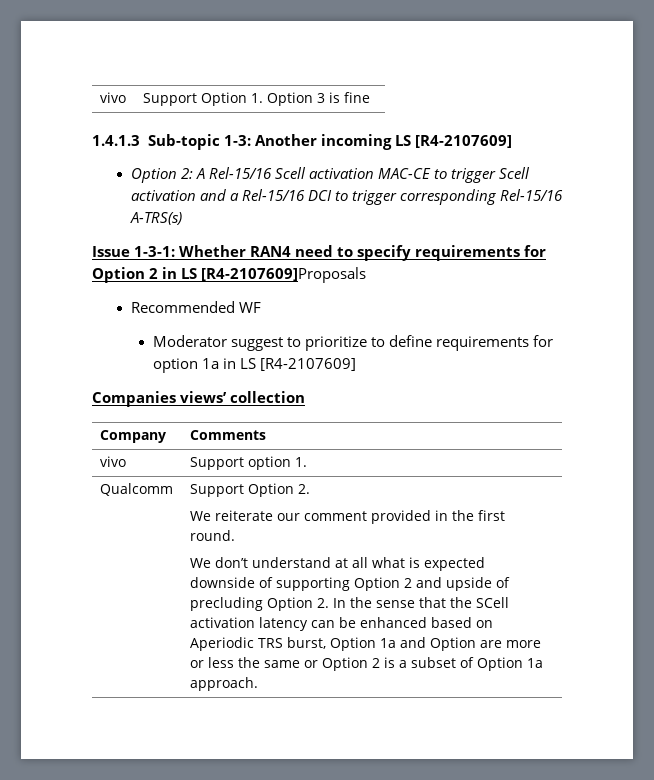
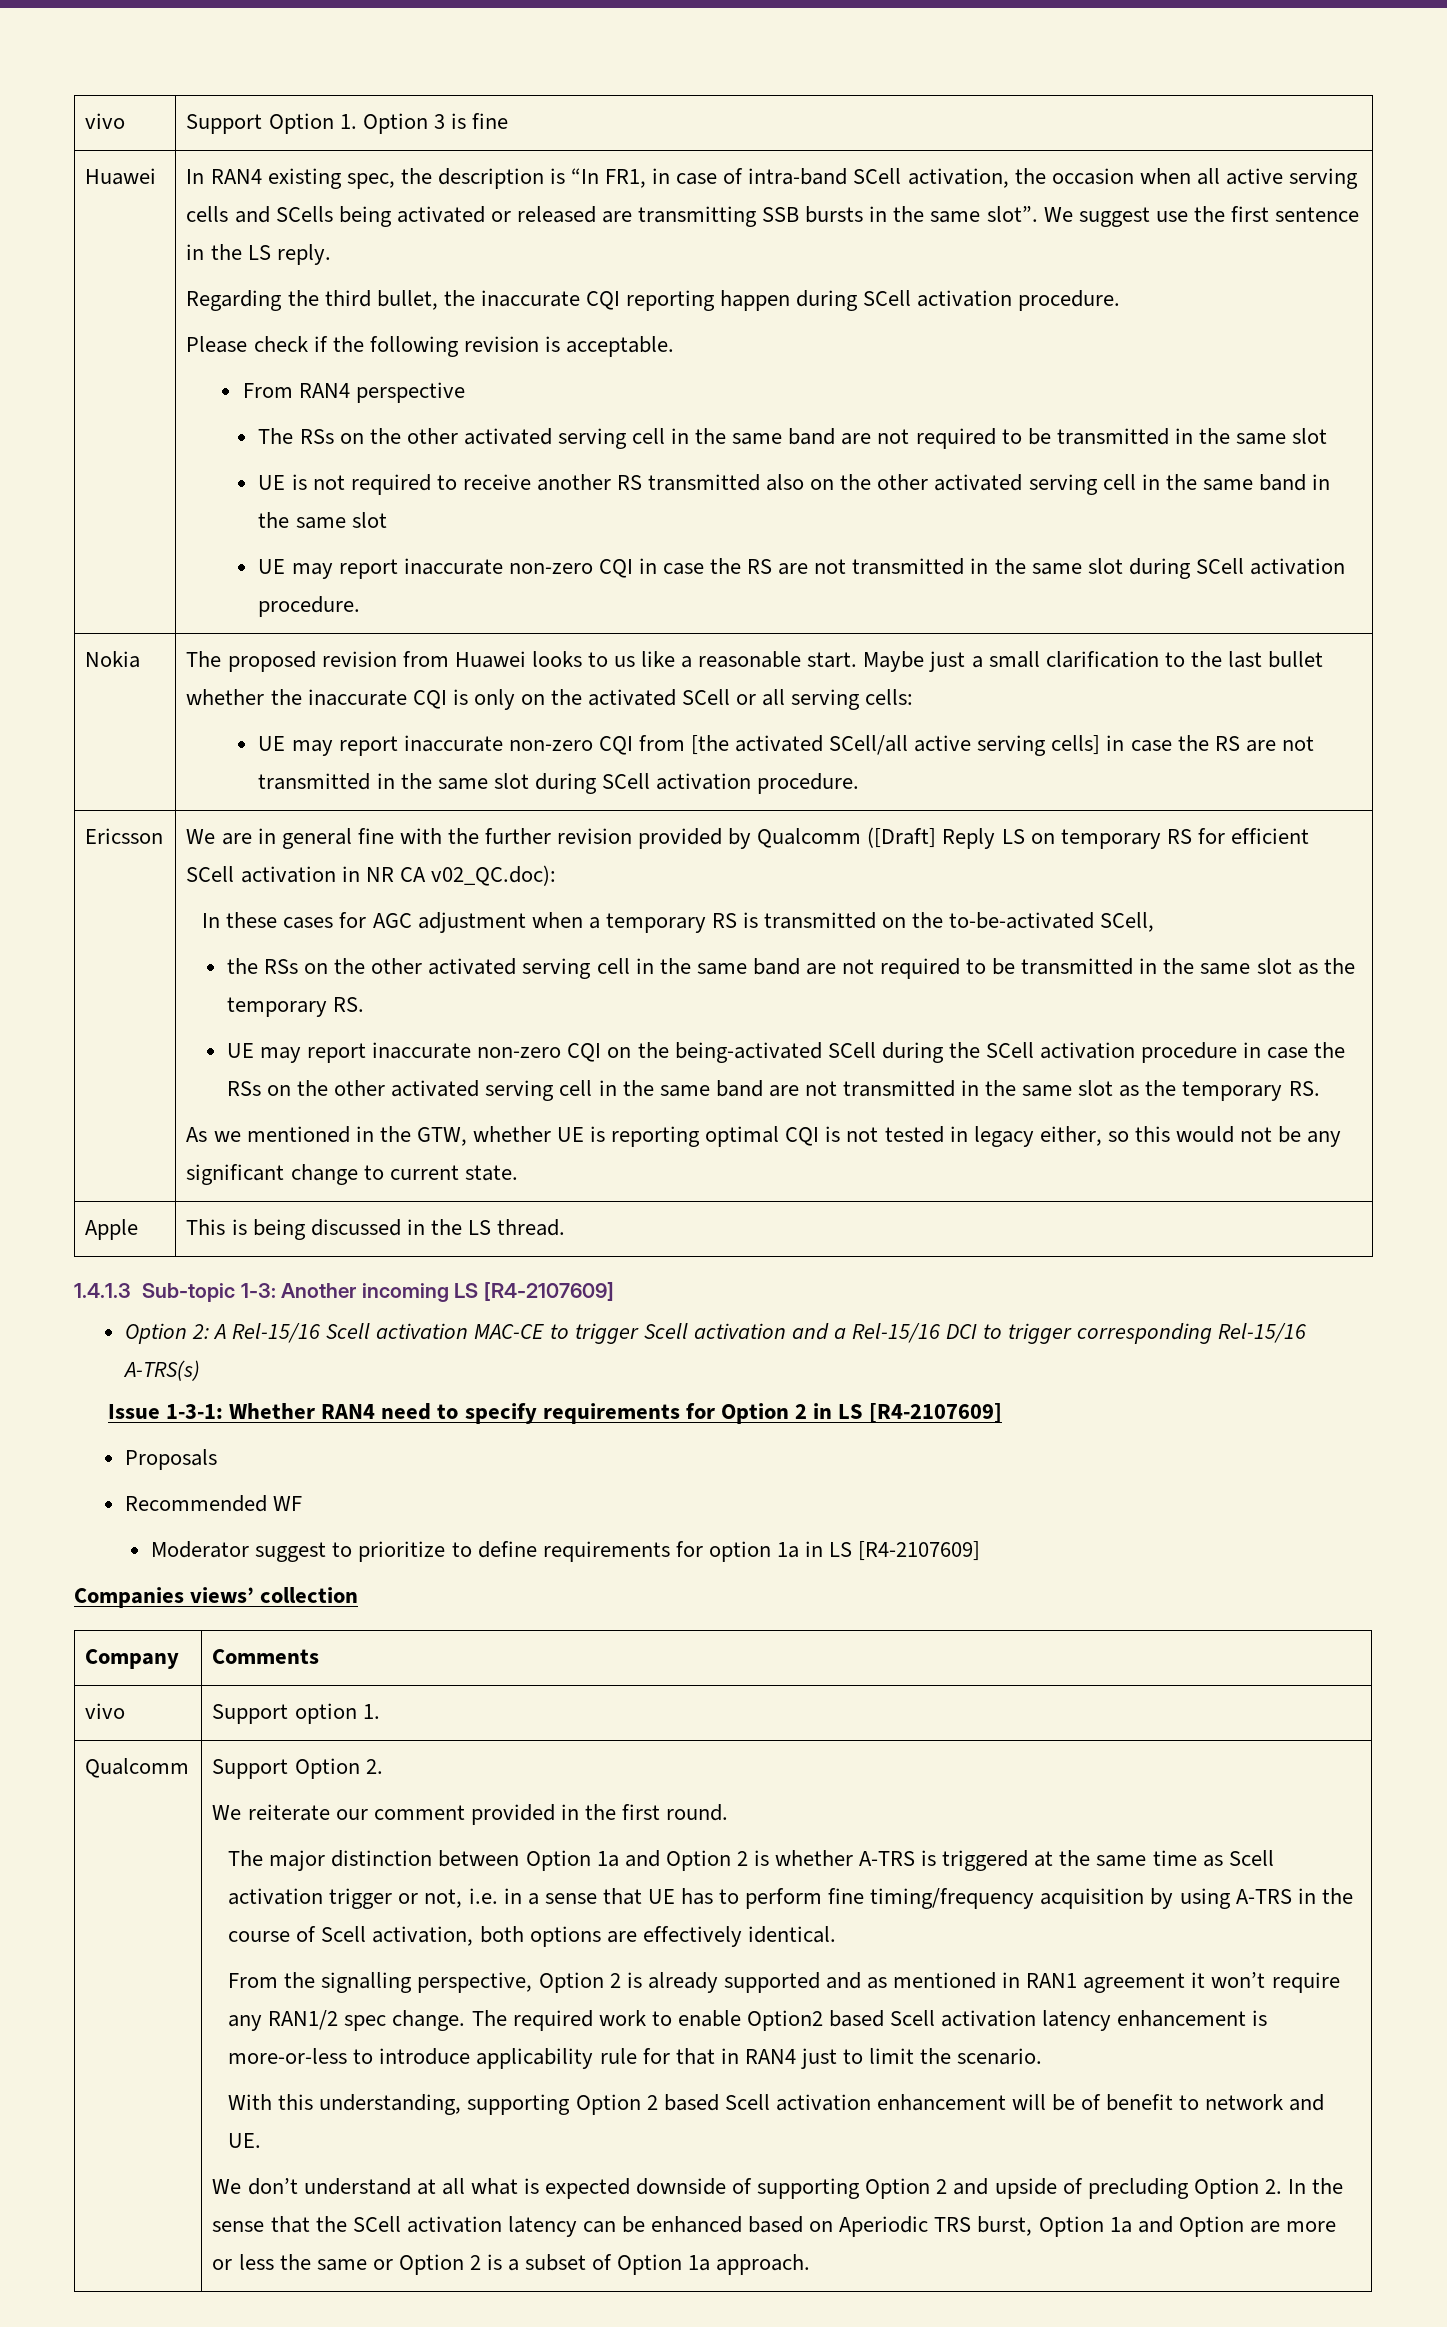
(371, 97) none -> [85,168,157,185] [186,168,1358,189] [186,206,1359,227] [186,244,331,265] [186,290,1121,311] [186,336,675,357] [242,382,465,403] [258,428,1328,449] [258,474,1330,495] [258,512,387,529] [258,558,1345,579] [258,596,361,617] [85,651,141,668] [186,651,1323,672] [186,689,914,710] [258,735,1314,756] [258,773,860,794] [85,828,164,844] [186,827,1309,849] [186,865,556,886] [202,912,1155,933] [226,958,1355,979] [226,997,365,1017] [226,1042,1346,1063] [226,1080,1320,1101] [186,1126,1342,1147] [186,1164,518,1185] [85,1219,139,1240] [186,1219,566,1240] // Huawei | In RAN4 existing spec, the description is “In FR1, in case of intra-band SCell activation, the occasion when all active serving cells and SCells being activated or released are transmitting SSB bursts in the same slot”. We suggest use the first sentence in the LS reply. // Regarding the third bullet, the inaccurate CQI reporting happen during SCell activation procedure. // Please check if the following revision is acceptable. // From RAN4 perspective // The RSs on the other activated serving cell in the same band are not required to be transmitted in the same slot // UE is not required to receive another RS transmitted also on the other activated serving cell in the same band in the same slot // UE may report inaccurate non-zero CQI in case the RS are not transmitted in the same slot during SCell activation procedure. // Nokia | The proposed revision from Huawei looks to us like a reasonable start. Maybe just a small clarification to the last bullet whether the inaccurate CQI is only on the activated SCell or all serving cells: // UE may report inaccurate non-zero CQI from [the activated SCell/all active serving cells] in case the RS are not transmitted in the same slot during SCell activation procedure. // Ericsson | We are in general fine with the further revision provided by Qualcomm ([Draft] Reply LS on temporary RS for efficient SCell activation in NR CA v02_QC.doc): // In these cases for AGC adjustment when a temporary RS is transmitted on the to-be-activated SCell, // the RSs on the other activated serving cell in the same band are not required to be transmitted in the same slot as the temporary RS. // UE may report inaccurate non-zero CQI on the being-activated SCell during the SCell activation procedure in case the RSs on the other activated serving cell in the same band are not transmitted in the same slot as the temporary RS. // As we mentioned in the GTW, whether UE is reporting optimal CQI is not tested in legacy either, so this would not be any significant change to current state. // Apple | This is being discussed in the LS thread.
[201,267,367,283] [R4-2107609]Proposals -> [869,1403,1003,1423] [124,1449,217,1470] [R4-2107609] // Proposals
(236, 535) none -> [228,1850,1274,1871] [228,1888,1353,1909] [228,1926,836,1947] [228,1972,1340,1993] [228,2010,1268,2031] [228,2048,1043,2069] [228,2094,1325,2115] [228,2133,262,2148] // The major distinction between Option 1a and Option 2 is whether A-TRS is triggered at the same time as Scell activation trigger or not, i.e. in a sense that UE has to perform fine timing/frequency acquisition by using A-TRS in the course of Scell activation, both options are effectively identical. // From the signalling perspective, Option 2 is already supported and as mentioned in RAN1 agreement it won’t require any RAN1/2 spec change. The required work to enable Option2 based Scell activation latency enhancement is more-or-less to introduce applicability rule for that in RAN4 just to limit the scenario. // With this understanding, supporting Option 2 based Scell activation enhancement will be of benefit to network and UE.

